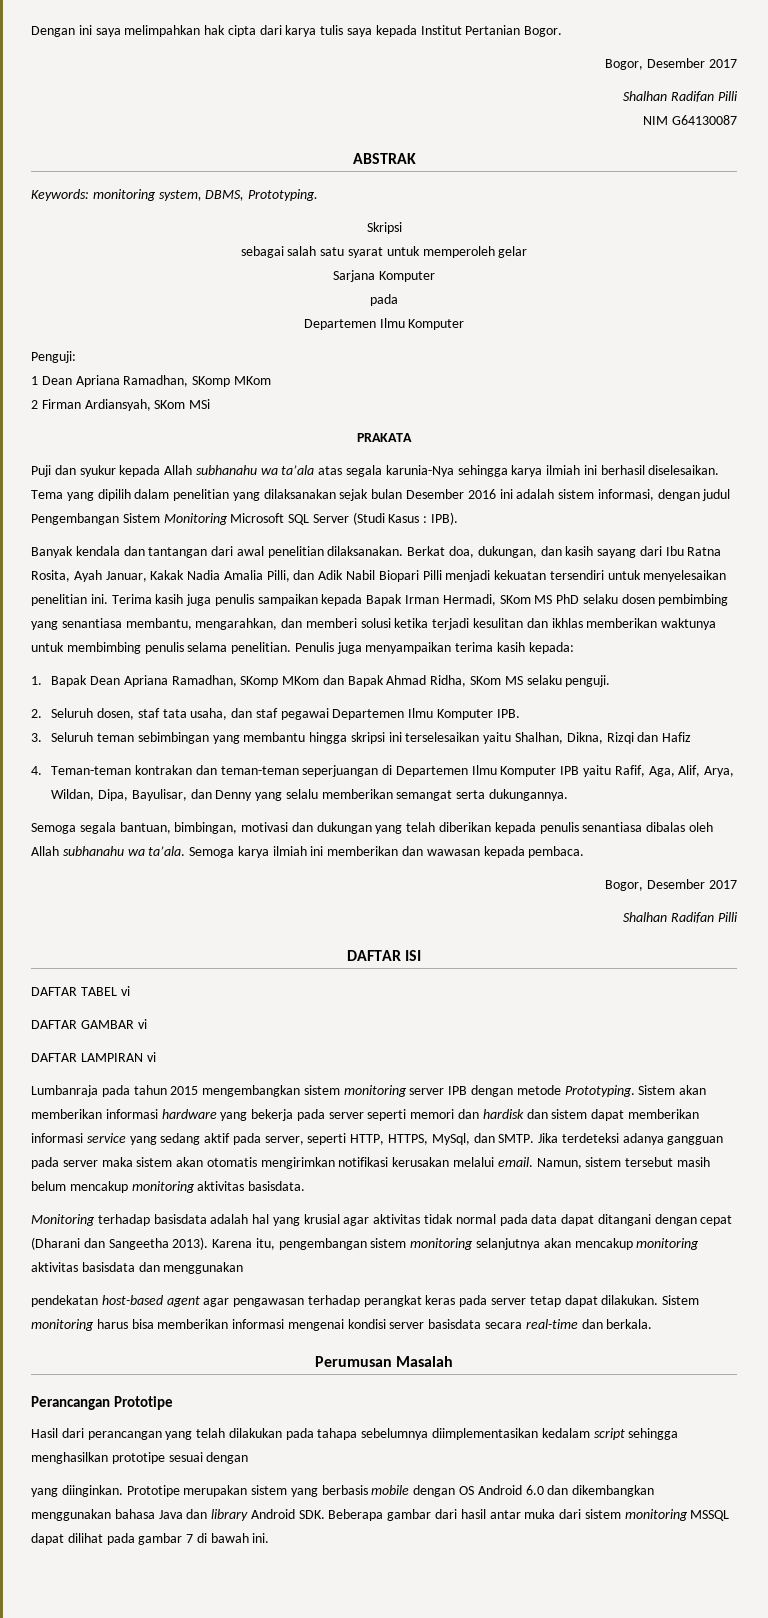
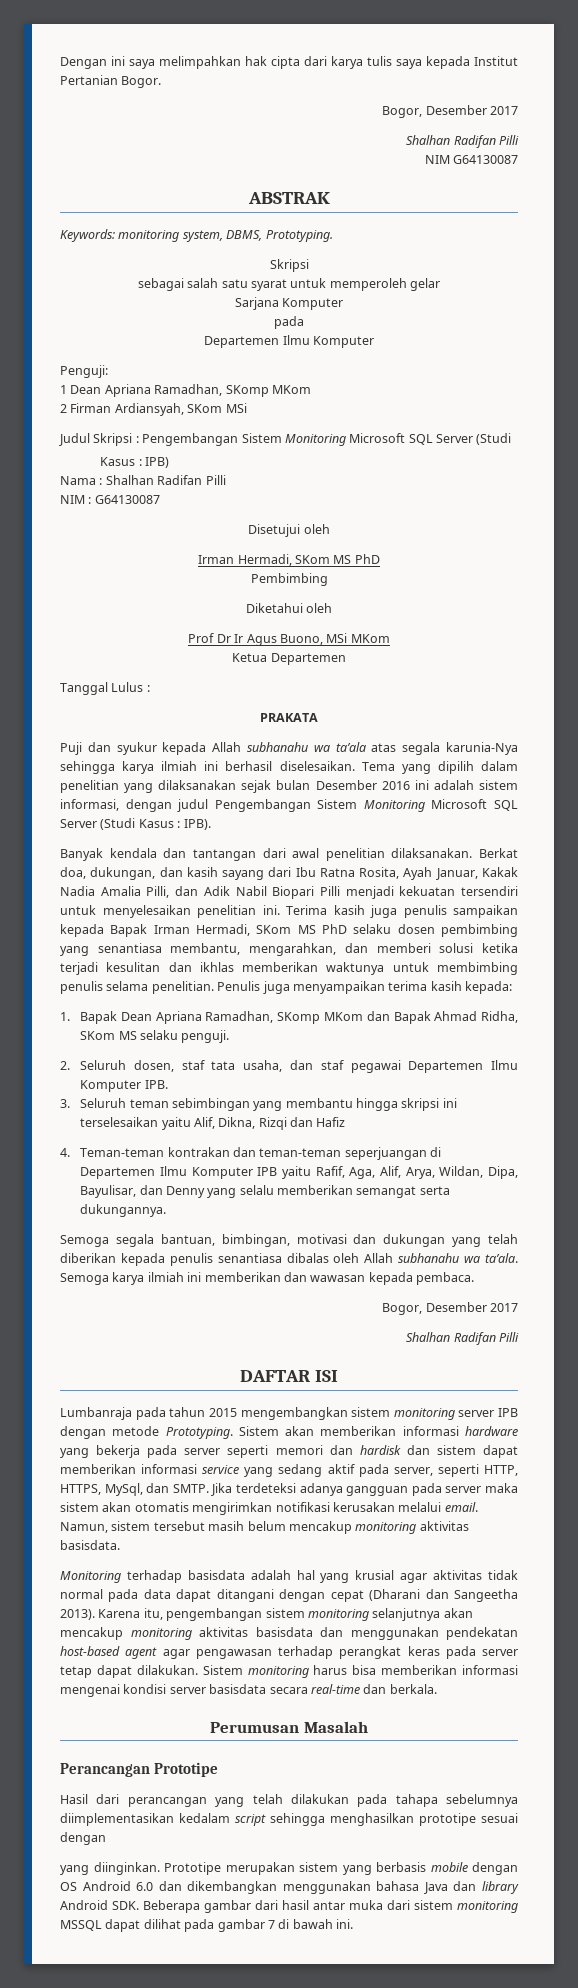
(211, 404) none -> [59,433,512,446] [100,457,170,468] [60,475,226,485] [60,495,160,504] [248,524,330,537] [198,554,380,566] [250,573,328,586] [245,603,333,613] [188,633,390,646] [232,653,346,665] [60,682,150,695] // Judul Skripsi : Pengembangan Sistem Monitoring Microsoft SQL Server (Studi // Kasus : IPB) // Nama : Shalhan Radifan Pilli // NIM : G64130087 // Disetujui oleh // Irman Hermadi, SKom MS PhD // Pembimbing // Diketahui oleh // Prof Dr Ir Agus Buono, MSi MKom // Ketua Departemen // Tanggal Lulus :
[515,732,564,744] Shalhan, -> [193,1117,215,1129] Alif,
[31,986,130,996] [31,1019,147,1029] [31,1052,156,1062] // DAFTAR TABEL vi // DAFTAR GAMBAR vi // DAFTAR LAMPIRAN vi -> (338, 1376) none
(244, 1268) // -> (439, 1633) none

